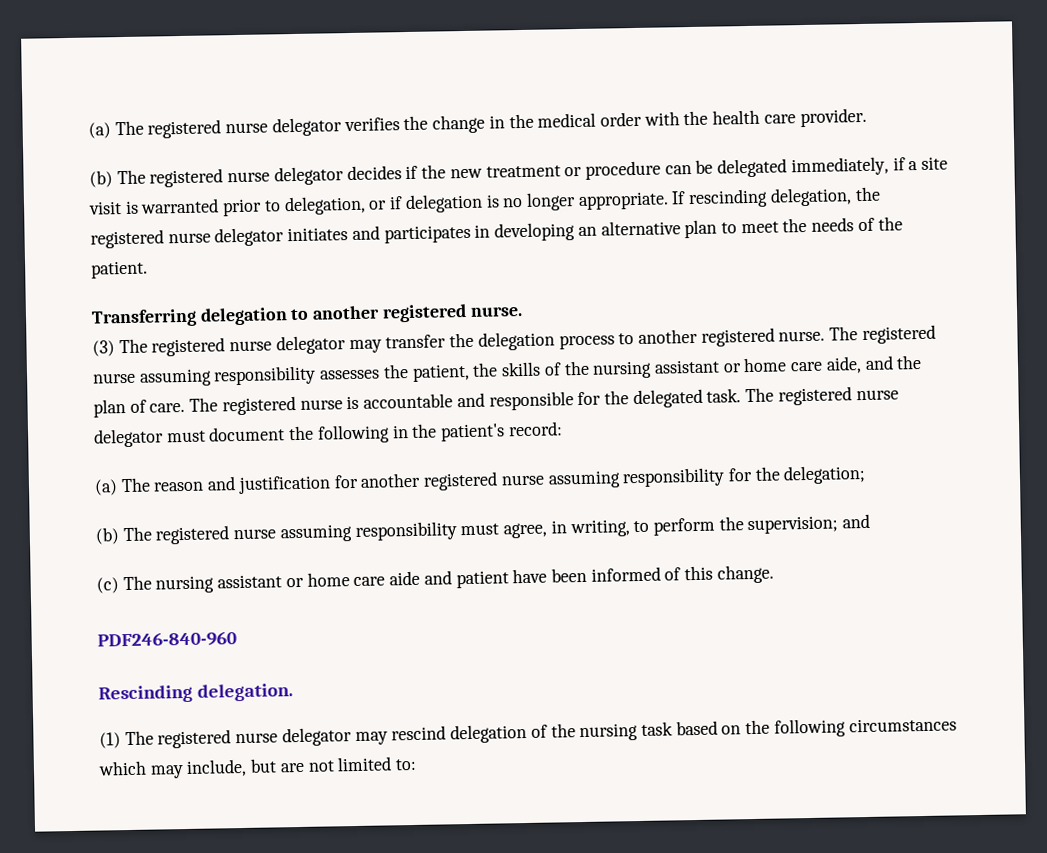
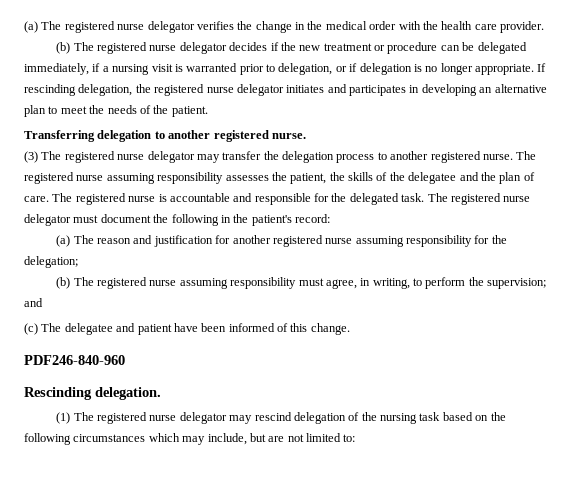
[921,156,949,170] site -> [112,64,150,75] nursing
[592,356,862,379] nursing assistant or home care aide, -> [408,172,457,184] delegatee
[155,570,421,594] nursing assistant or home care aide -> [64,323,113,335] delegatee

